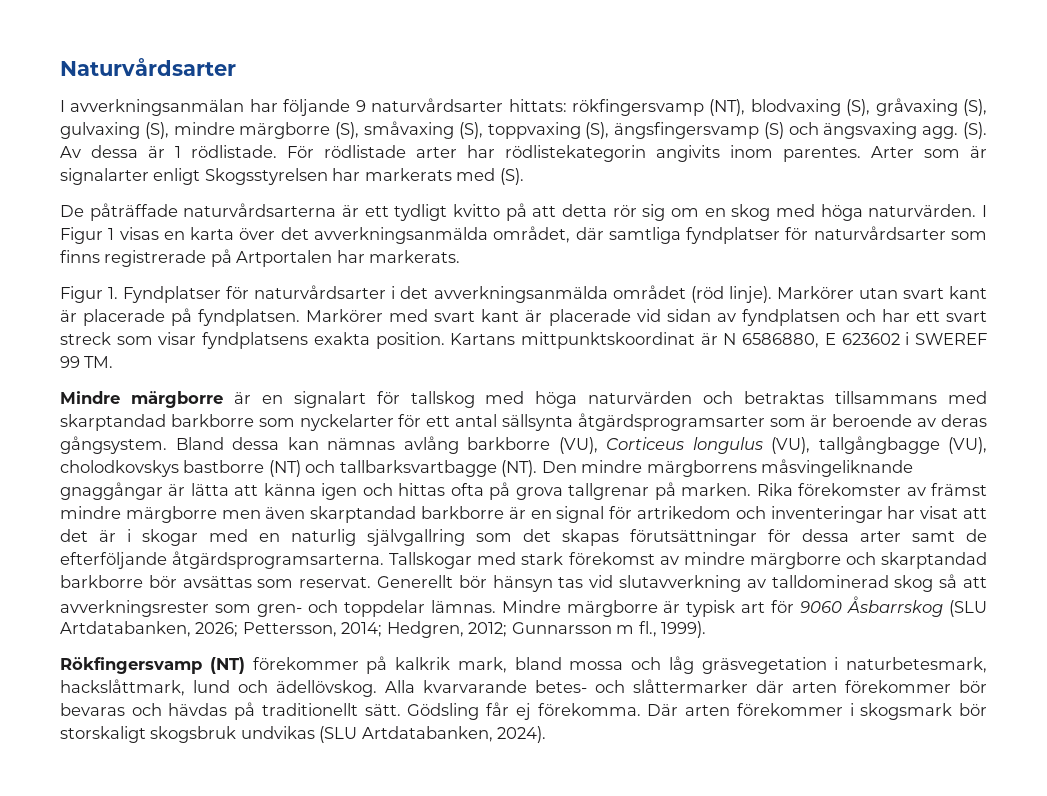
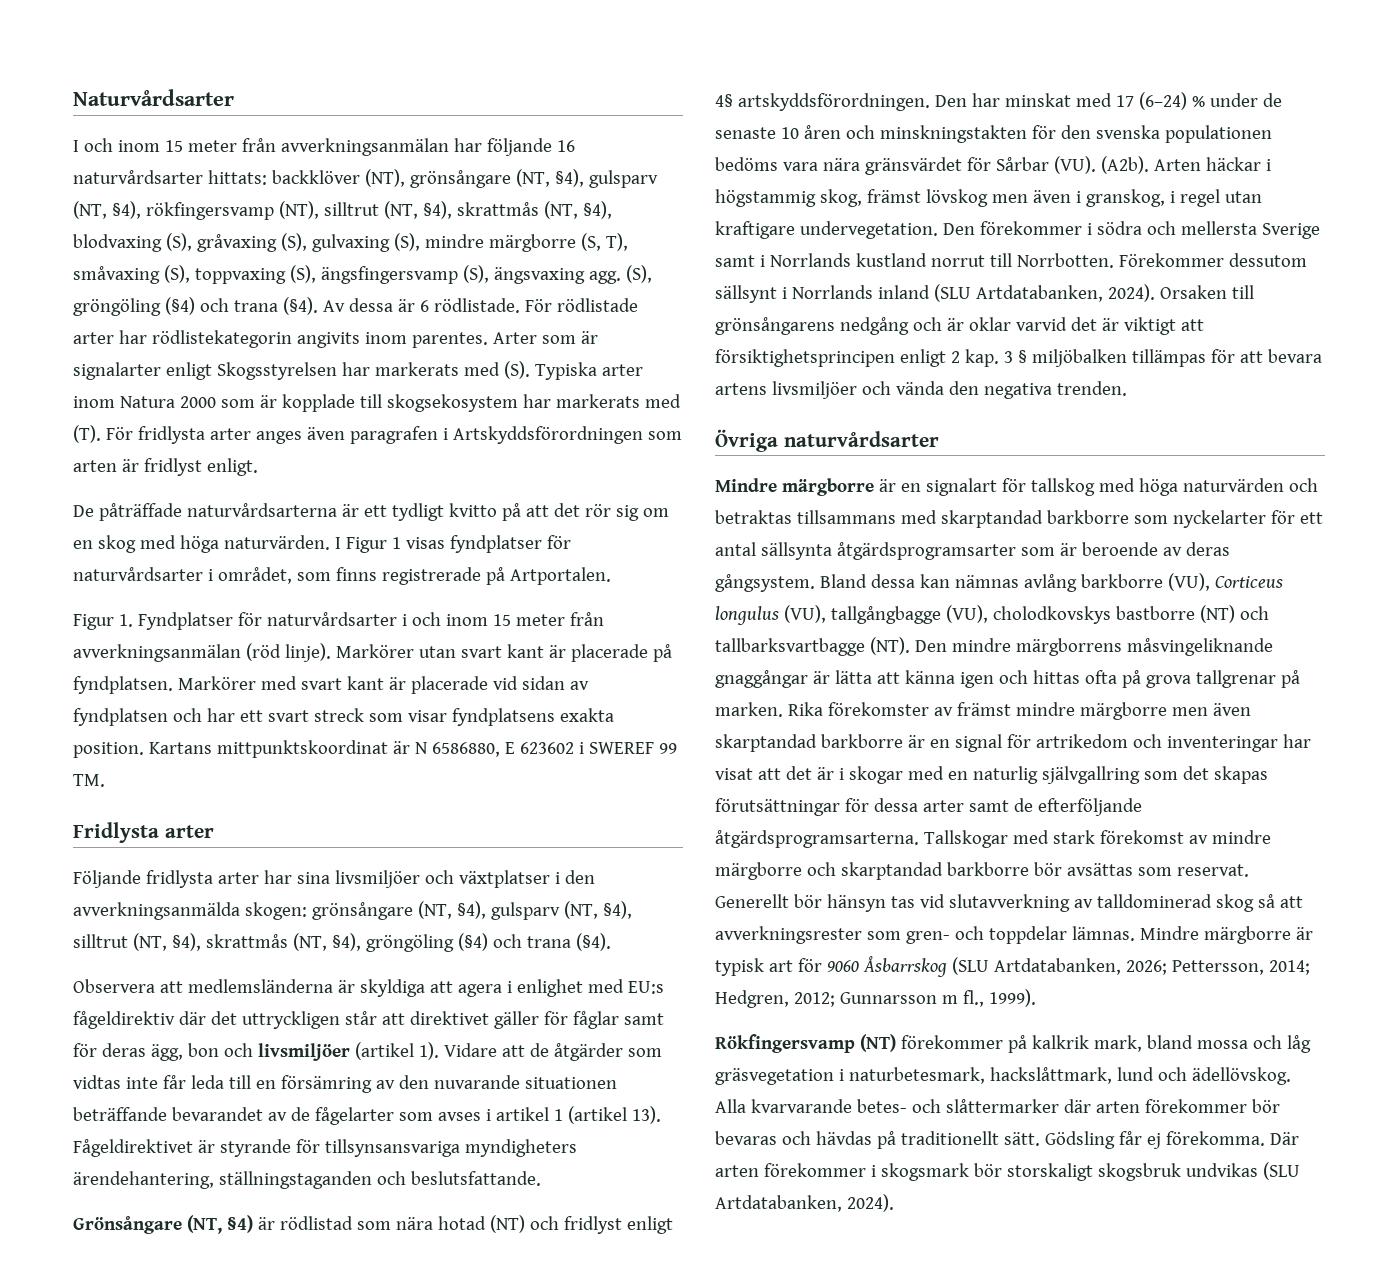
(65, 106) none -> [83,138,276,152] och inom 15 meter från
[355,100,366,112] 9 -> [556,140,575,152] 16
[571,99,746,116] rökfingersvamp (NT), -> [271,169,658,188] [73,201,612,220] backklöver (NT), grönsångare (NT, §4), gulsparv (NT, §4), rökfingersvamp (NT), silltrut (NT, §4), skrattmås (NT, §4),
[335,122,360,139] (S), -> [580,233,628,251] (S, T),
[763,122,988,139] (S) och ängsvaxing agg. (S). -> [462,265,652,284] [73,297,318,316] (S), ängsvaxing agg. (S), gröngöling (§4) och trana (§4).
[175,146,181,158] 1 -> [419,300,429,312] 6
(524, 176) none -> [534,362,643,380] [73,394,681,412] [73,425,682,444] [73,458,258,476] Typiska arter inom Natura 2000 som är kopplade till skogsekosystem har markerats med (T). För fridlysta arter anges även paragrafen i Artskyddsförordningen som arten är fridlyst enligt.
[562,204,608,217] detta -> [553,503,580,517] det
[163,226,681,244] en karta över det avverkningsanmälda området, där samtliga -> (445, 543) none
(946, 233) none -> [207,567,292,584] i området,
[236,250,461,267] Artportalen har markerats. -> [509,567,611,585] Artportalen.
[400,285,686,303] det avverkningsanmälda området -> [411,612,604,626] [73,644,241,662] och inom 15 meter från avverkningsanmälan
(114, 362) none -> [73,822,214,843] [73,870,595,888] [73,901,632,920] [73,933,611,952] [73,979,664,997] [73,1011,664,1029] [73,1042,662,1061] [73,1075,617,1093] [73,1106,661,1125] [73,1139,577,1157] [73,1171,541,1189] [73,1215,673,1234] [715,92,1282,111] [715,125,1272,143] [715,156,1271,175] [715,189,1262,207] [715,221,1320,239] [715,253,1307,268] [715,284,1254,303] [715,317,1204,335] [715,349,1322,367] [715,381,1127,399] [715,429,939,452] // Fridlysta arter // Följande fridlysta arter har sina livsmiljöer och växtplatser i den avverkningsanmälda skogen: grönsångare (NT, §4), gulsparv (NT, §4), silltrut (NT, §4), skrattmås (NT, §4), gröngöling (§4) och trana (§4). // Observera att medlemsländerna är skyldiga att agera i enlighet med EU:s fågeldirektiv där det uttryckligen står att direktivet gäller för fåglar samt för deras ägg, bon och livsmiljöer (artikel 1). Vidare att de åtgärder som vidtas inte får leda till en försämring av den nuvarande situationen beträffande bevarandet av de fågelarter som avses i artikel 1 (artikel 13). Fågeldirektivet är styrande för tillsynsansvariga myndigheters ärendehantering, ställningstaganden och beslutsfattande. // Grönsångare (NT, §4) är rödlistad som nära hotad (NT) och fridlyst enligt 4§ artskyddsförordningen. Den har minskat med 17 (6–24) % under de senaste 10 åren och minskningstakten för den svenska populationen bedöms vara nära gränsvärdet för Sårbar (VU). (A2b). Arten häckar i högstammig skog, främst lövskog men även i granskog, i regel utan kraftigare undervegetation. Den förekommer i södra och mellersta Sverige samt i Norrlands kustland norrut till Norrbotten. Förekommer dessutom sällsynt i Norrlands inland (SLU Artdatabanken, 2024). Orsaken till grönsångarens nedgång och är oklar varvid det är viktigt att försiktighetsprincipen enligt 2 kap. 3 § miljöbalken tillämpas för att bevara artens livsmiljöer och vända den negativa trenden. // Övriga naturvårdsarter

